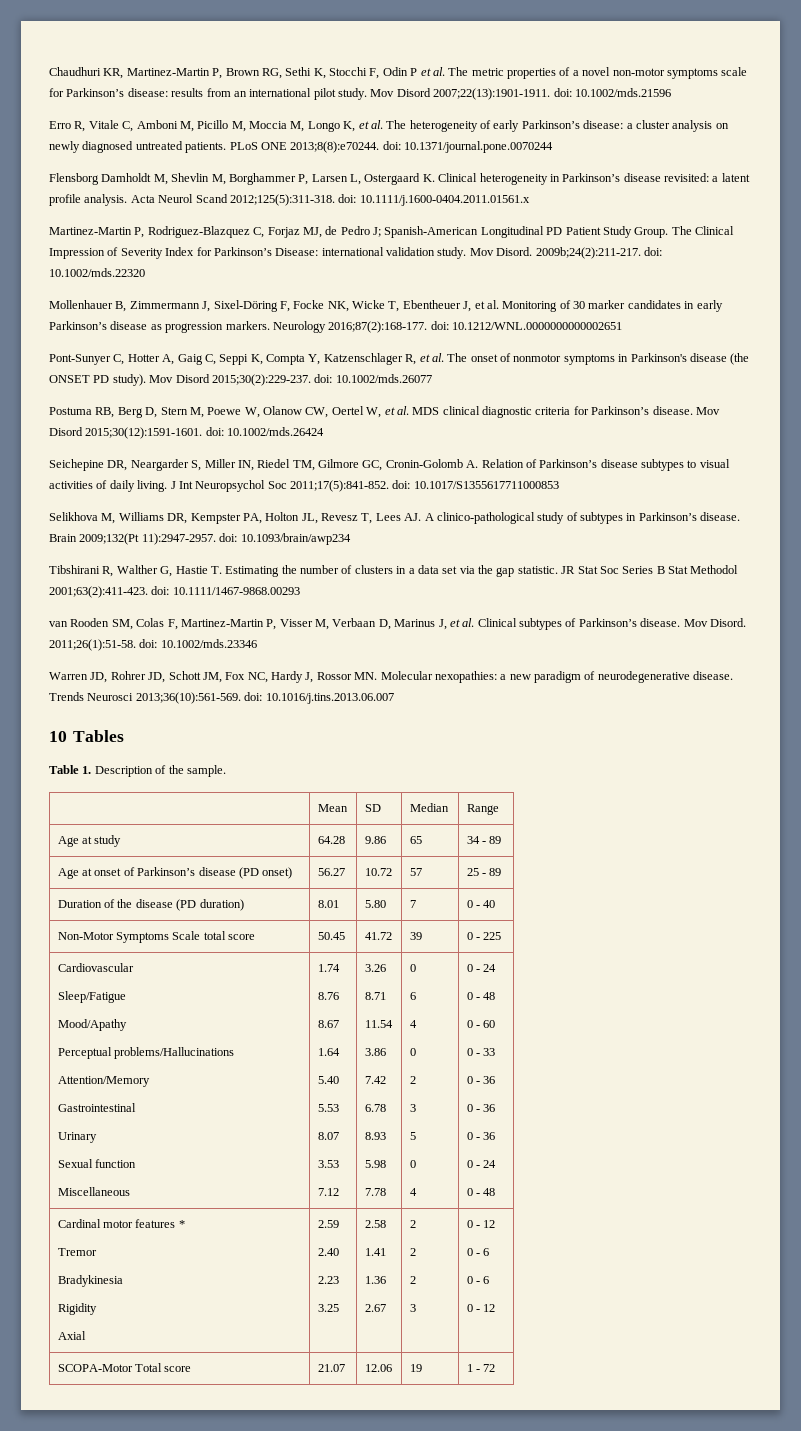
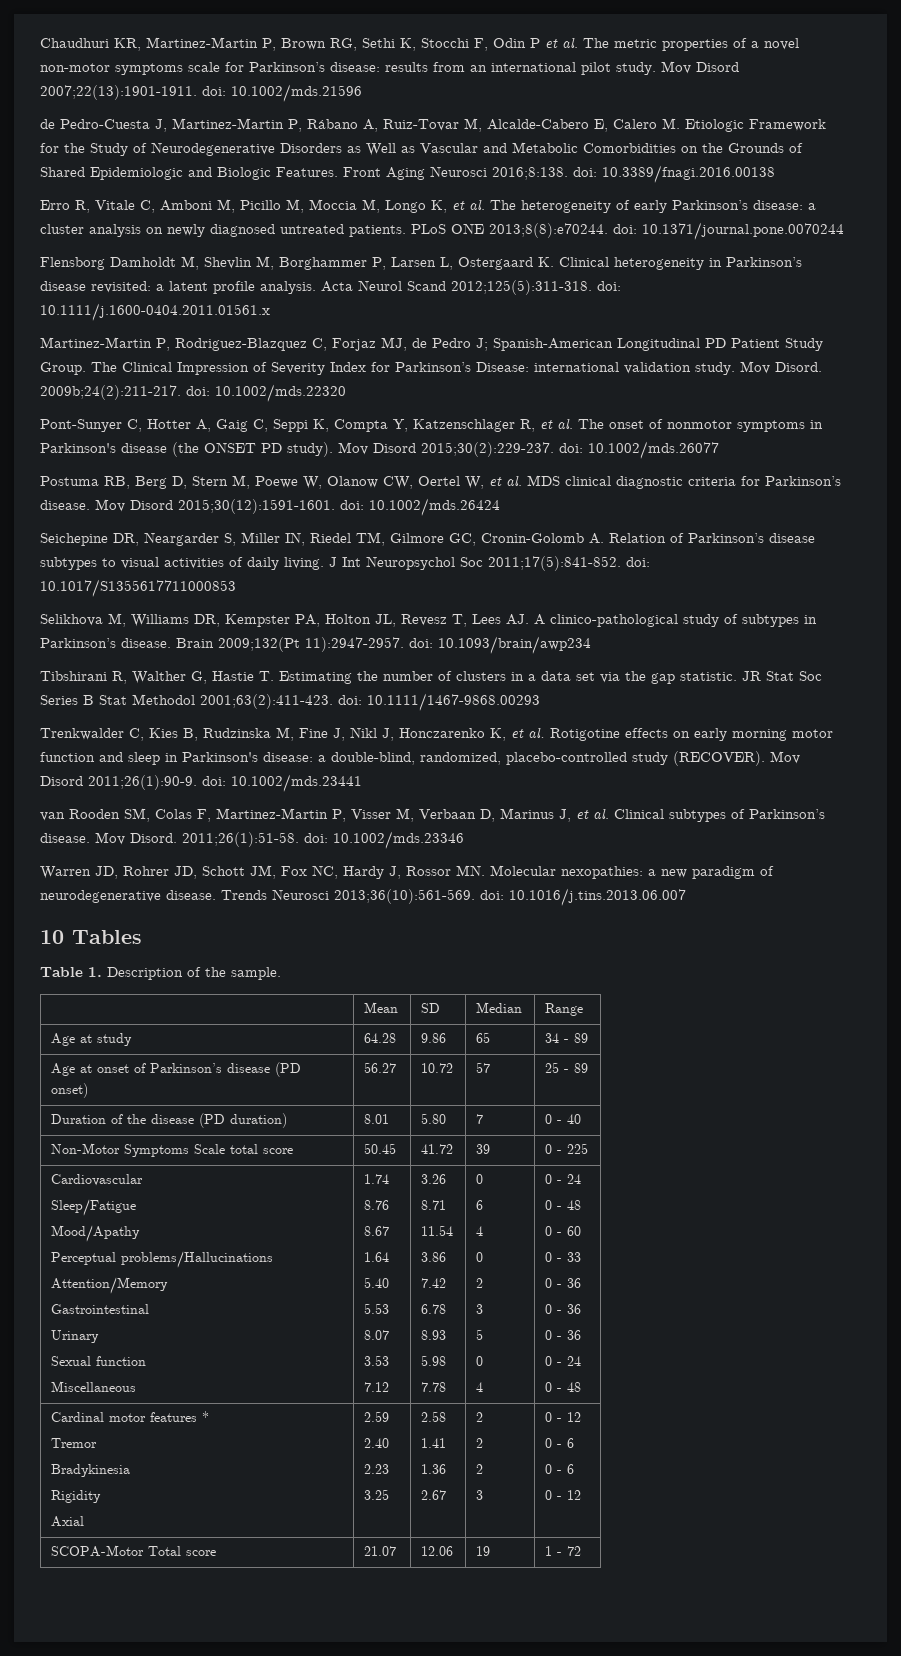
(671, 92) none -> [40,118,826,132] [40,142,803,156] [40,165,775,183] // de Pedro-Cuesta J, Martinez-Martin P, Rábano A, Ruiz-Tovar M, Alcalde-Cabero E, Calero M. Etiologic Framework for the Study of Neurodegenerative Disorders as Well as Vascular and Metabolic Comorbidities on the Grounds of Shared Epidemiologic and Biologic Features. Front Aging Neurosci 2016;8:138. doi: 10.3389/fnagi.2016.00138
[49,300,723,312] [49,321,622,333] // Mollenhauer B, Zimmermann J, Sixel-Döring F, Focke NK, Wicke T, Ebentheuer J, et al. Monitoring of 30 marker candidates in early Parkinson’s disease as progression markers. Neurology 2016;87(2):168-177. doi: 10.1212/WNL.0000000000002651 -> (346, 393) none
(300, 591) none -> [40,727,833,741] [40,751,800,766] [40,774,362,792] // Trenkwalder C, Kies B, Rudzinska M, Fine J, Nikl J, Honczarenko K, et al. Rotigotine effects on early morning motor function and sleep in Parkinson's disease: a double-blind, randomized, placebo-controlled study (RECOVER). Mov Disord 2011;26(1):90-9. doi: 10.1002/mds.23441

